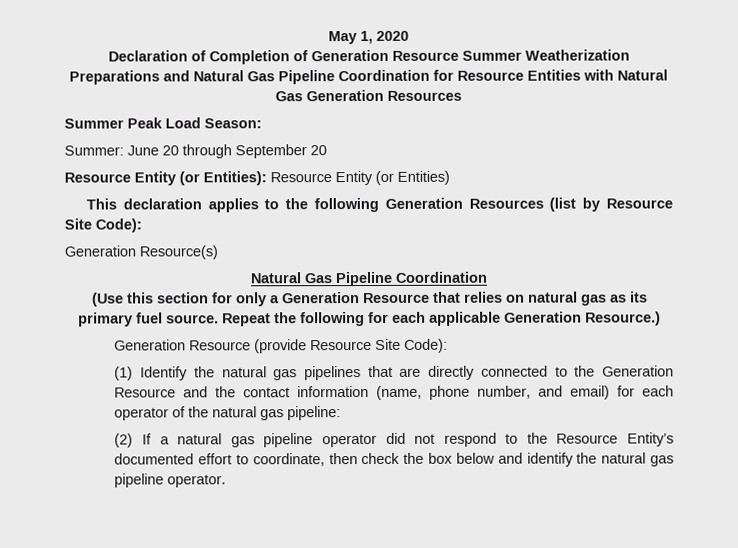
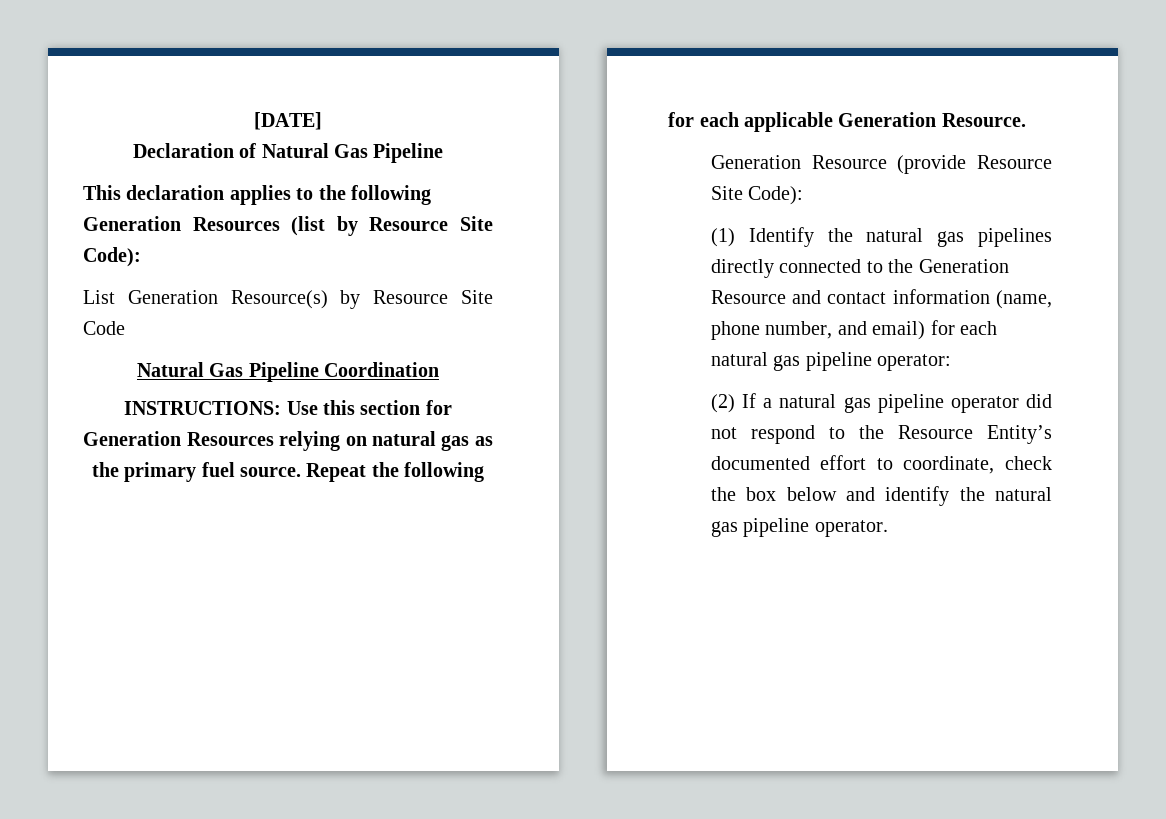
[328,30,409,45] May 1, 2020 -> [254,112,322,130] [DATE]
[208,49,630,65] [69,69,668,85] [275,89,462,102] [64,117,262,129] [64,144,327,159] [64,170,450,186] Completion of Generation Resource Summer Weatherization Preparations and Natural Gas Pipeline Coordination for Resource Entities with Natural Gas Generation Resources // Summer Peak Load Season: // Summer: June 20 through September 20 // Resource Entity (or Entities): Resource Entity (or Entities) -> [261,143,444,163] Natural Gas Pipeline
(142, 225) none -> [83,290,115,304] List
(218, 252) none -> [340,290,494,309] [83,321,125,335] by Resource Site Code
[91,292,124,307] (Use -> [124,401,318,415] INSTRUCTIONS: Use
[235,291,503,307] only a Generation Resource that relies -> [83,431,341,451] Generation Resources relying
[629,291,648,303] its -> [91,462,119,477] the
[585,311,661,326] Resource.) -> [941,113,1026,127] Resource.
[367,365,422,378] that are -> (1052, 237) none
[215,386,237,398] the -> (822, 297) none
[114,406,342,421] operator of the natural gas pipeline: -> [710,352,952,371] natural gas pipeline operator:
[328,453,358,465] then -> (995, 465) none

